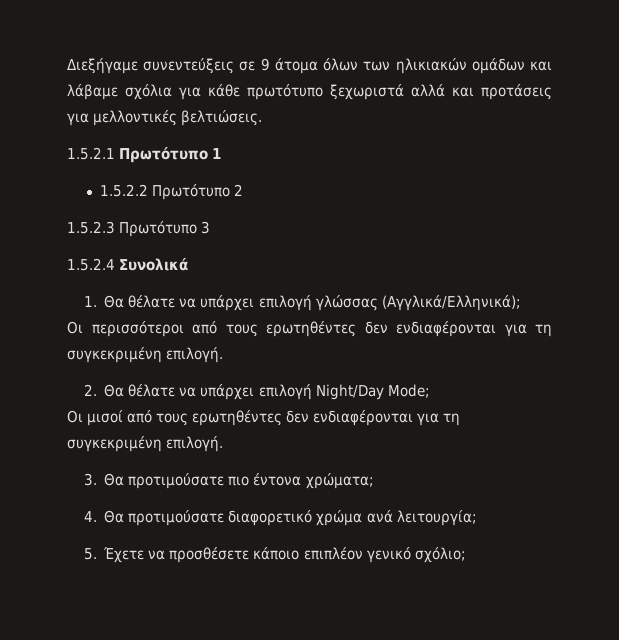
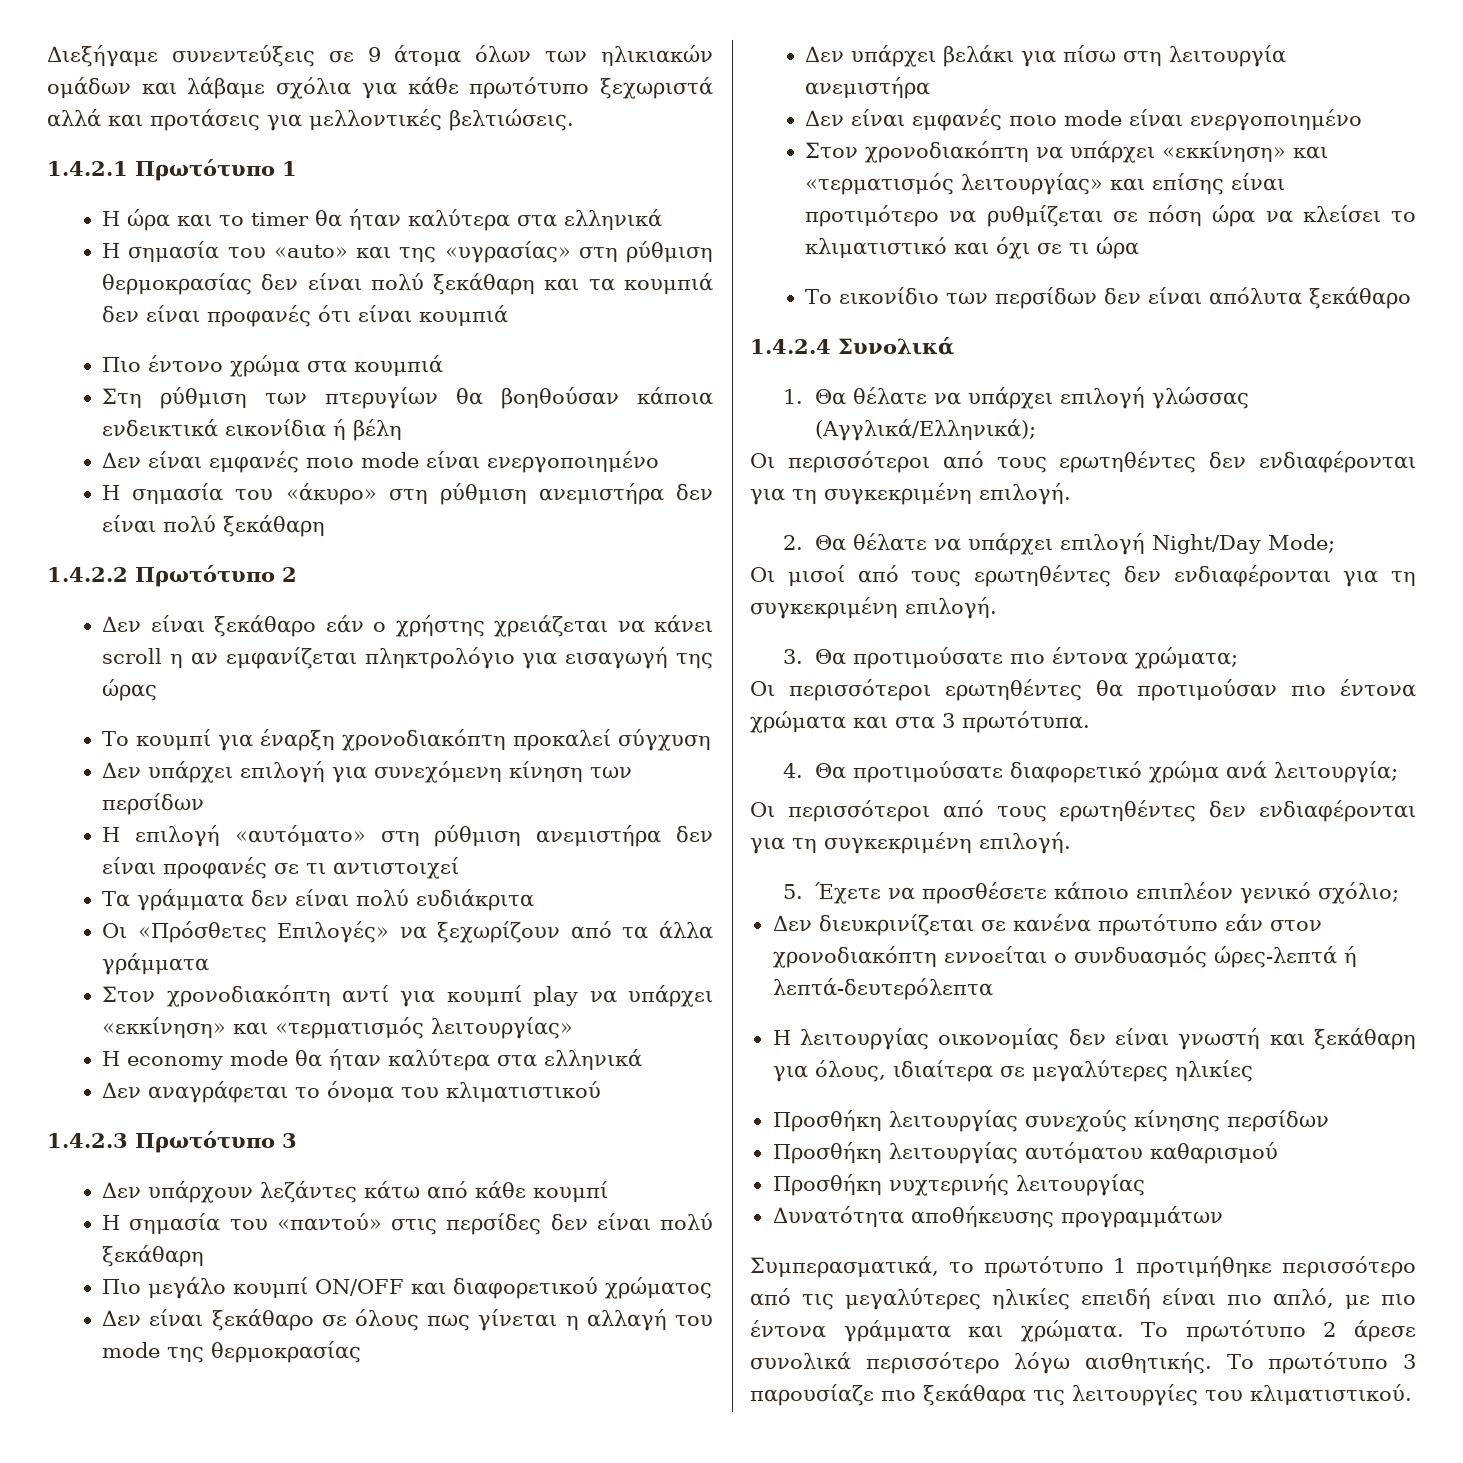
[67,147,115,160] 1.5.2.1 -> [47,161,128,176] 1.4.2.1
[100,184,244,200] [67,221,211,237] [67,258,115,271] 1.5.2.2 Πρωτότυπο 2 // 1.5.2.3 Πρωτότυπο 3 // 1.5.2.4 -> [102,209,663,231] [102,241,714,263] [102,273,713,295] [102,305,509,327] [102,355,444,377] [102,387,713,409] [102,419,403,441] [102,451,660,473] [102,483,713,505] [102,515,326,537] [47,565,297,587] [102,615,714,637] [102,647,713,669] [102,679,158,701] [102,729,712,751] [102,761,633,783] [102,793,205,815] [102,825,714,847] [102,857,460,879] [102,889,535,911] [102,921,713,943] [102,953,210,975] [102,985,713,1007] [102,1017,574,1039] [102,1049,643,1071] [102,1081,602,1103] [47,1131,297,1153] [102,1181,609,1203] [102,1213,714,1235] [102,1245,205,1267] [102,1277,713,1299] [102,1309,713,1331] [102,1341,362,1363] [805,45,1287,67] [805,77,931,99] [805,109,1363,131] [805,141,1329,163] [805,173,1286,195] [805,205,1416,227] [805,237,1140,259] [805,287,1412,309] [750,339,831,354] Η ώρα και το timer θα ήταν καλύτερα στα ελληνικά // Η σημασία του «auto» και της «υγρασίας» στη ρύθμιση θερμοκρασίας δεν είναι πολύ ξεκάθαρη και τα κουμπιά δεν είναι προφανές ότι είναι κουμπιά // Πιο έντονο χρώμα στα κουμπιά // Στη ρύθμιση των πτερυγίων θα βοηθούσαν κάποια ενδεικτικά εικονίδια ή βέλη // Δεν είναι εμφανές ποιο mode είναι ενεργοποιημένο // Η σημασία του «άκυρο» στη ρύθμιση ανεμιστήρα δεν είναι πολύ ξεκάθαρη // 1.4.2.2 Πρωτότυπο 2 // Δεν είναι ξεκάθαρο εάν ο χρήστης χρειάζεται να κάνει scroll η αν εμφανίζεται πληκτρολόγιο για εισαγωγή της ώρας // Το κουμπί για έναρξη χρονοδιακόπτη προκαλεί σύγχυση // Δεν υπάρχει επιλογή για συνεχόμενη κίνηση των περσίδων // Η επιλογή «αυτόματο» στη ρύθμιση ανεμιστήρα δεν είναι προφανές σε τι αντιστοιχεί // Τα γράμματα δεν είναι πολύ ευδιάκριτα // Οι «Πρόσθετες Επιλογές» να ξεχωρίζουν από τα άλλα γράμματα // Στον χρονοδιακόπτη αντί για κουμπί play να υπάρχει «εκκίνηση» και «τερματισμός λειτουργίας» // Η economy mode θα ήταν καλύτερα στα ελληνικά // Δεν αναγράφεται το όνομα του κλιματιστικού // 1.4.2.3 Πρωτότυπο 3 // Δεν υπάρχουν λεζάντες κάτω από κάθε κουμπί // Η σημασία του «παντού» στις περσίδες δεν είναι πολύ ξεκάθαρη // Πιο μεγάλο κουμπί ON/OFF και διαφορετικού χρώματος // Δεν είναι ξεκάθαρο σε όλους πως γίνεται η αλλαγή του mode της θερμοκρασίας // Δεν υπάρχει βελάκι για πίσω στη λειτουργία ανεμιστήρα // Δεν είναι εμφανές ποιο mode είναι ενεργοποιημένο // Στον χρονοδιακόπτη να υπάρχει «εκκίνηση» και «τερματισμός λειτουργίας» και επίσης είναι προτιμότερο να ρυθμίζεται σε πόση ώρα να κλείσει το κλιματιστικό και όχι σε τι ώρα // Το εικονίδιο των περσίδων δεν είναι απόλυτα ξεκάθαρο // 1.4.2.4
(374, 481) none -> [750,679,1416,701] [750,711,1090,733] // Οι περισσότεροι ερωτηθέντες θα προτιμούσαν πιο έντονα χρώματα και στα 3 πρωτότυπα.
(477, 518) none -> [750,800,1416,822] [750,832,1071,854] // Οι περισσότεροι από τους ερωτηθέντες δεν ενδιαφέρονται για τη συγκεκριμένη επιλογή.
(466, 555) none -> [772,914,1322,936] [772,946,1357,968] [772,978,993,1000] [772,1028,1416,1050] [772,1060,1253,1082] [772,1110,1329,1132] [772,1142,1278,1164] [772,1174,1145,1196] [772,1206,1223,1228] [750,1256,1416,1278] [750,1288,1416,1310] [750,1320,1416,1342] [750,1352,1416,1374] [750,1384,1412,1406] // Δεν διευκρινίζεται σε κανένα πρωτότυπο εάν στον χρονοδιακόπτη εννοείται ο συνδυασμός ώρες-λεπτά ή λεπτά-δευτερόλεπτα // Η λειτουργίας οικονομίας δεν είναι γνωστή και ξεκάθαρη για όλους, ιδιαίτερα σε μεγαλύτερες ηλικίες // Προσθήκη λειτουργίας συνεχούς κίνησης περσίδων // Προσθήκη λειτουργίας αυτόματου καθαρισμού // Προσθήκη νυχτερινής λειτουργίας // Δυνατότητα αποθήκευσης προγραμμάτων // Συμπερασματικά, το πρωτότυπο 1 προτιμήθηκε περισσότερο από τις μεγαλύτερες ηλικίες επειδή είναι πιο απλό, με πιο έντονα γράμματα και χρώματα. Το πρωτότυπο 2 άρεσε συνολικά περισσότερο λόγω αισθητικής. Το πρωτότυπο 3 παρουσίαζε πιο ξεκάθαρα τις λειτουργίες του κλιματιστικού.

